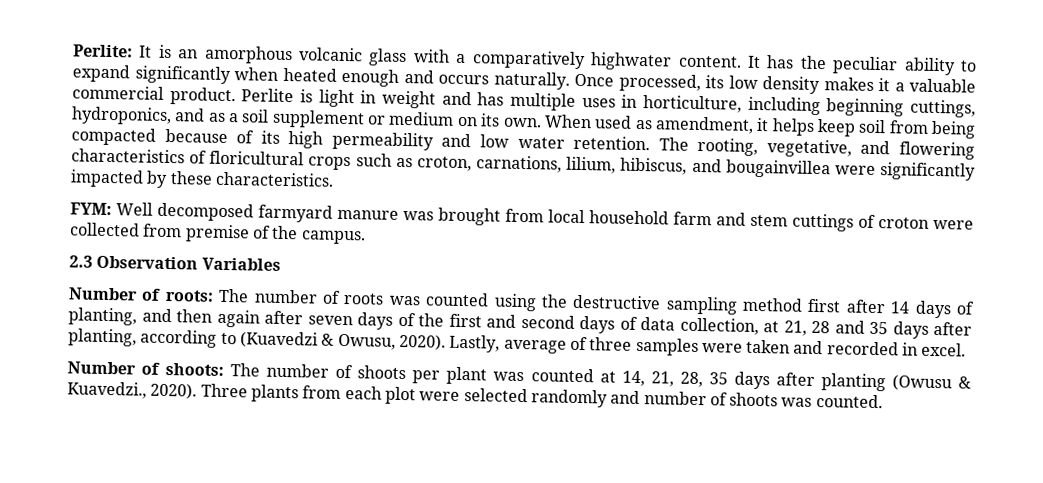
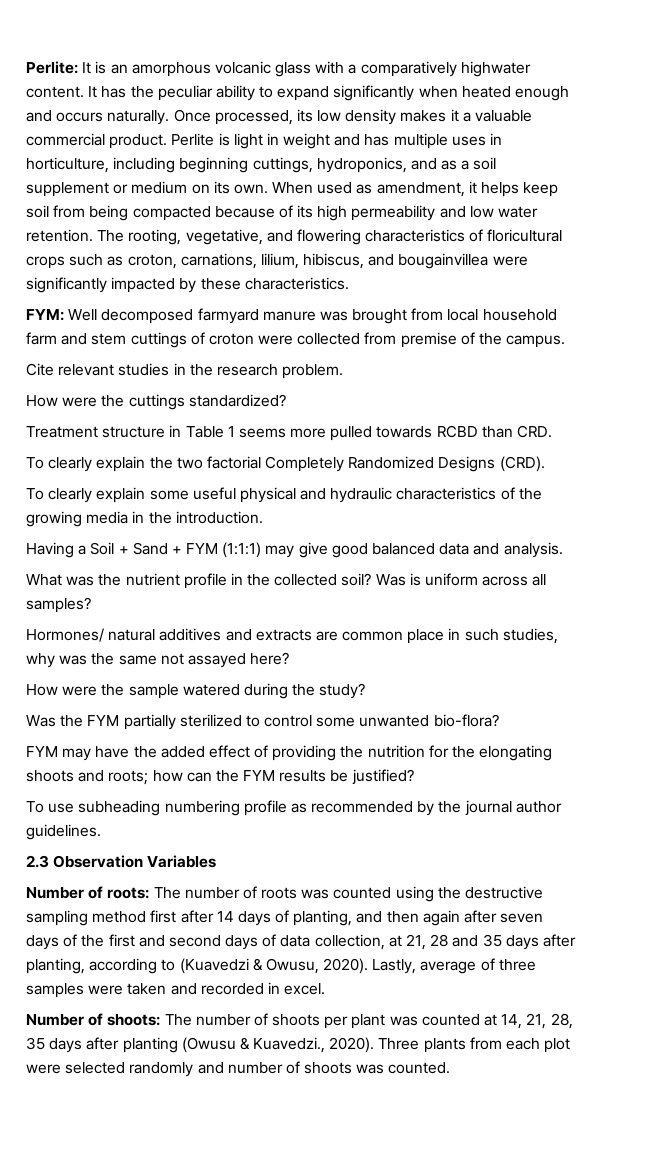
(366, 237) none -> [26,363,344,379] [26,394,286,410] [26,425,553,441] [26,456,545,472] [26,487,542,503] [26,511,263,527] [26,542,563,558] [26,573,547,589] [26,597,91,613] [26,628,558,644] [26,652,290,668] [26,683,366,699] [26,714,499,730] [26,745,553,761] [26,769,414,785] [26,800,562,816] [26,824,101,840] // Cite relevant studies in the research problem. // How were the cuttings standardized? // Treatment structure in Table 1 seems more pulled towards RCBD than CRD. // To clearly explain the two factorial Completely Randomized Designs (CRD). // To clearly explain some useful physical and hydraulic characteristics of the growing media in the introduction. // Having a Soil + Sand + FYM (1:1:1) may give good balanced data and analysis. // What was the nutrient profile in the collected soil? Was is uniform across all samples? // Hormones/ natural additives and extracts are common place in such studies, why was the same not assayed here? // How were the sample watered during the study? // Was the FYM partially sterilized to control some unwanted bio-flora? // FYM may have the added effect of providing the nutrition for the elongating shoots and roots; how can the FYM results be justified? // To use subheading numbering profile as recommended by the journal author guidelines.

